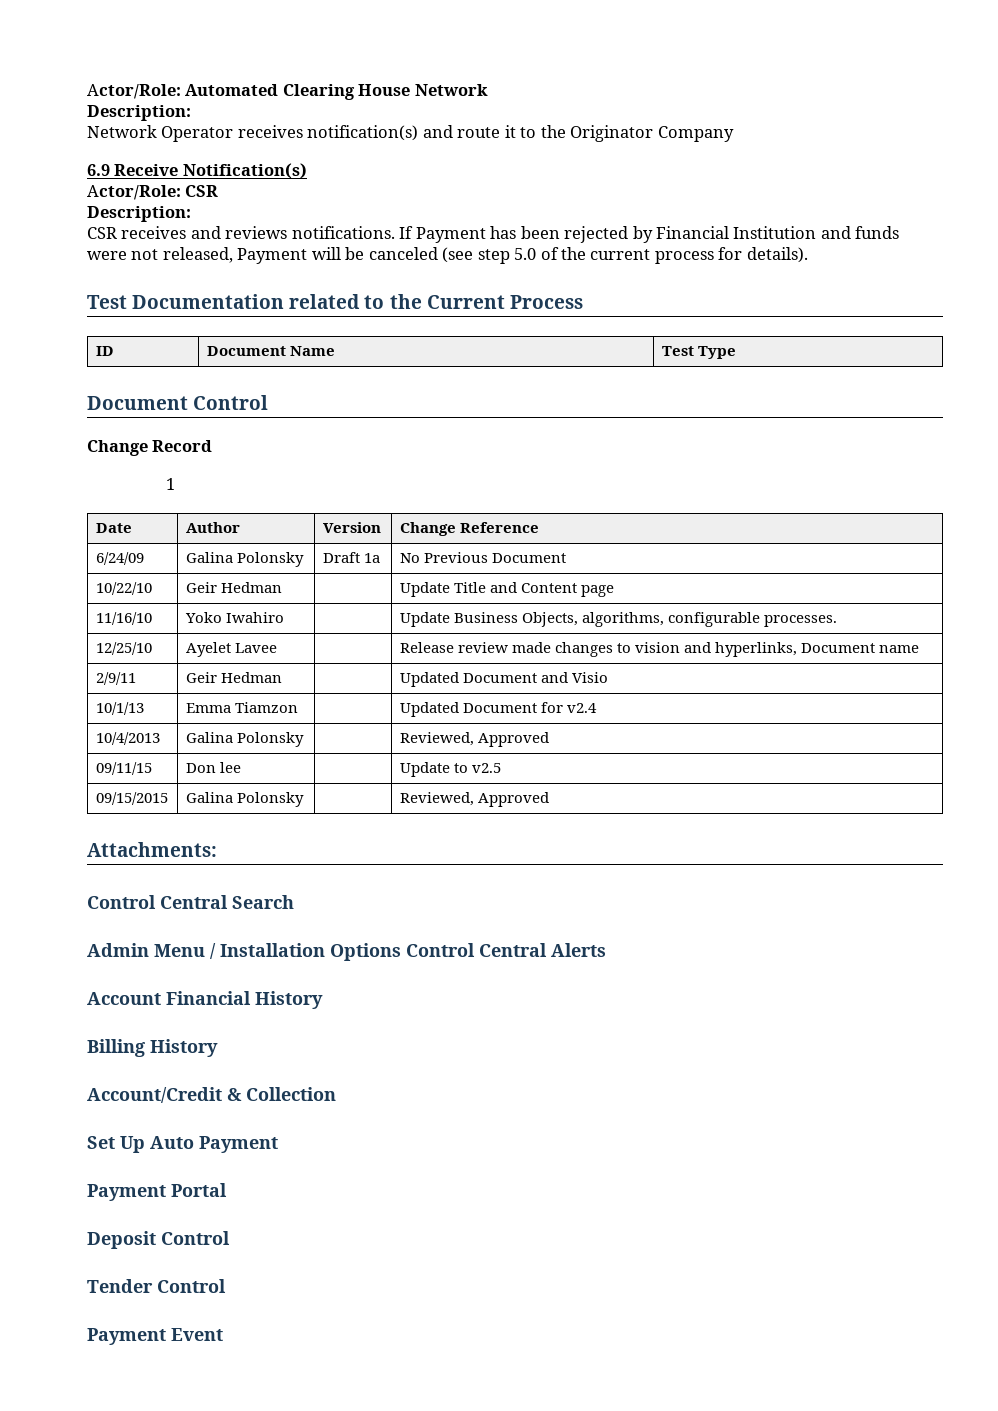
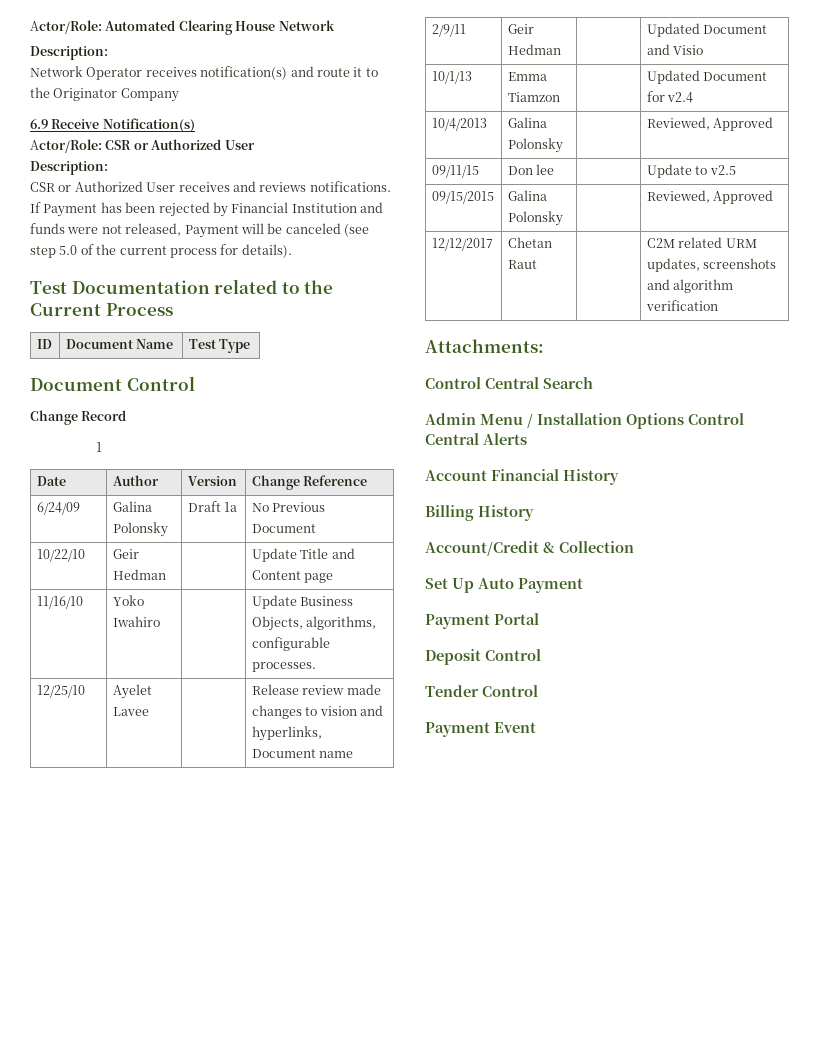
(219, 191) none -> [133,139,255,150] or Authorized User
(117, 233) none -> [58,181,176,192] or Authorized User
(549, 799) none -> [431,238,493,251] [507,237,552,248] [507,260,537,269] [646,237,757,248] [646,258,777,272] [646,279,734,293] [645,300,718,311] // 12/12/2017 | Chetan Raut | | C2M related URM updates, screenshots and algorithm verification

